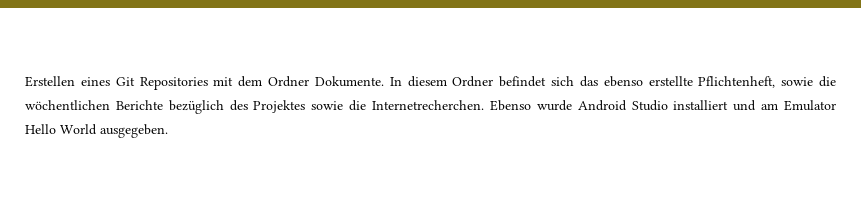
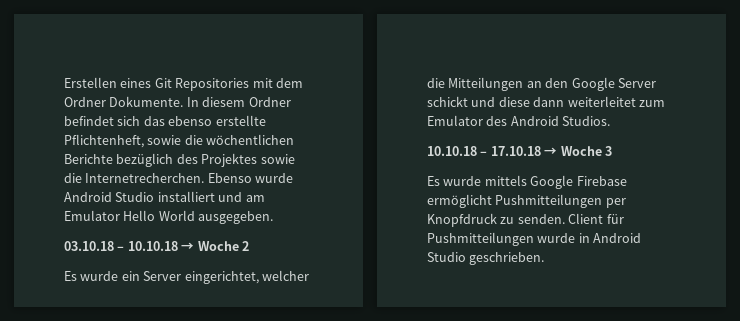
(168, 131) none -> [64,241,249,251] [64,270,309,284] [427,77,656,91] [427,96,665,107] [427,115,611,126] [427,146,612,156] [427,175,627,189] [427,194,626,208] [427,213,624,227] [427,232,642,246] [427,252,545,265] // 03.10.18 – 10.10.18 → Woche 2 // Es wurde ein Server eingerichtet, welcher die Mitteilungen an den Google Server schickt und diese dann weiterleitet zum Emulator des Android Studios. // 10.10.18 – 17.10.18 → Woche 3 // Es wurde mittels Google Firebase ermöglicht Pushmitteilungen per Knopfdruck zu senden. Client für Pushmitteilungen wurde in Android Studio geschrieben.

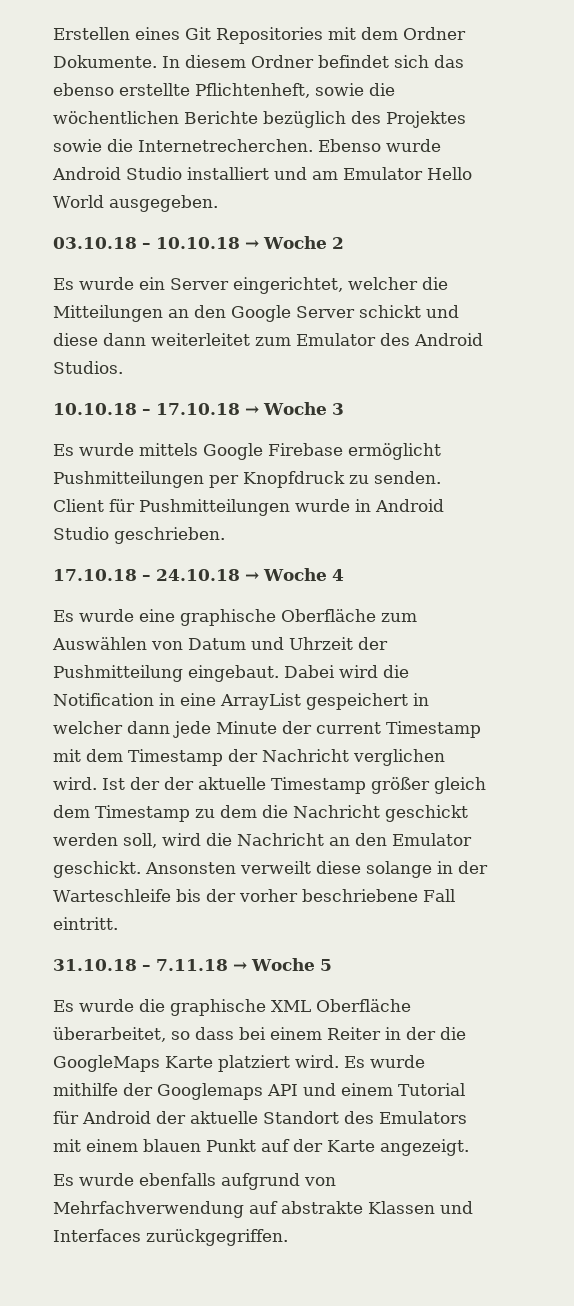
(545, 258) none -> [53,568,344,581] [53,609,417,626] [52,637,388,650] [53,665,409,682] [53,693,429,710] [53,721,481,738] [53,749,445,766] [53,777,486,794] [53,805,468,822] [53,833,472,848] [53,861,488,878] [53,889,455,902] [53,917,118,930] [53,958,332,971] [53,999,411,1016] [53,1027,466,1042] [53,1055,425,1072] [53,1083,465,1100] [53,1111,467,1124] [53,1139,469,1156] [53,1173,336,1190] [53,1201,473,1218] [53,1229,288,1246] // 17.10.18 – 24.10.18 → Woche 4 // Es wurde eine graphische Oberfläche zum Auswählen von Datum und Uhrzeit der Pushmitteilung eingebaut. Dabei wird die Notification in eine ArrayList gespeichert in welcher dann jede Minute der current Timestamp mit dem Timestamp der Nachricht verglichen wird. Ist der der aktuelle Timestamp größer gleich dem Timestamp zu dem die Nachricht geschickt werden soll, wird die Nachricht an den Emulator geschickt. Ansonsten verweilt diese solange in der Warteschleife bis der vorher beschriebene Fall eintritt. // 31.10.18 – 7.11.18 → Woche 5 // Es wurde die graphische XML Oberfläche überarbeitet, so dass bei einem Reiter in der die GoogleMaps Karte platziert wird. Es wurde mithilfe der Googlemaps API und einem Tutorial für Android der aktuelle Standort des Emulators mit einem blauen Punkt auf der Karte angezeigt. // Es wurde ebenfalls aufgrund von Mehrfachverwendung auf abstrakte Klassen und Interfaces zurückgegriffen.

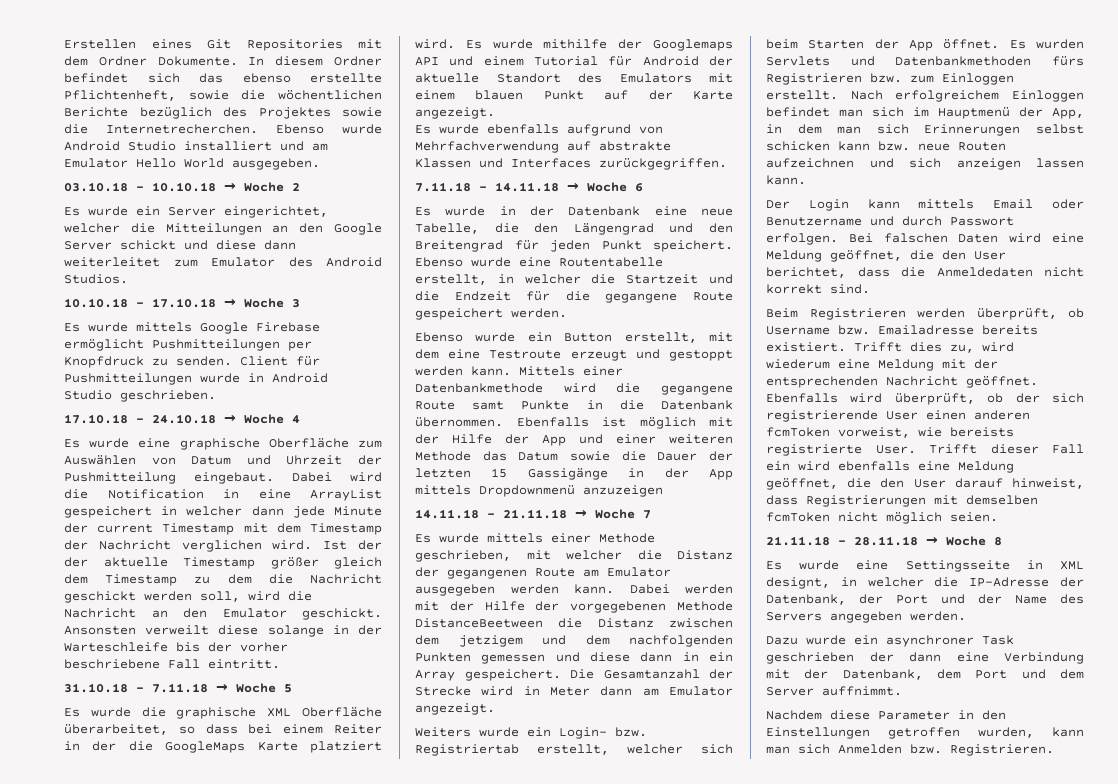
(288, 1237) none -> [415,182,643,192] [415,206,733,216] [415,223,733,235] [415,240,733,252] [415,257,663,267] [415,274,733,285] [415,291,733,303] [415,308,567,320] [415,332,733,343] [415,349,733,361] [415,366,623,376] [415,383,733,395] [415,400,733,410] [415,417,733,429] [415,434,733,446] [415,451,733,461] [415,468,733,480] [415,485,663,497] [415,509,651,519] [415,533,655,543] [415,550,733,562] [415,567,671,579] [415,584,733,596] [415,601,733,613] [415,618,733,628] [415,635,733,647] [415,652,733,664] [415,669,733,681] [415,686,733,696] [415,703,495,715] [415,727,647,739] [415,744,733,756] [766,39,1084,51] [766,56,1084,66] [766,73,1014,85] [766,90,1084,102] [766,107,1084,119] [766,124,1084,136] [766,141,1006,151] [766,158,1084,170] [766,175,806,185] [766,199,1084,211] [766,216,1014,226] [766,233,1084,245] [766,250,1006,262] [766,267,1084,278] [766,284,870,294] [766,308,1084,320] [766,325,1038,335] [766,342,1014,353] [766,359,998,371] [766,376,1038,388] [766,393,1084,405] [766,410,1030,422] [766,427,1014,438] [766,444,1084,456] [766,461,1014,473] [766,478,1084,490] [766,495,1038,507] [766,512,998,524] [766,536,1002,546] [766,560,1084,572] [766,577,1084,589] [766,594,1084,605] [766,611,966,623] [766,635,1014,647] [766,652,1084,664] [766,669,1084,680] [766,686,902,696] [766,710,1006,720] [766,727,1084,739] [766,744,1054,756] // 7.11.18 – 14.11.18 → Woche 6 // Es wurde in der Datenbank eine neue Tabelle, die den Längengrad und den Breitengrad für jeden Punkt speichert. Ebenso wurde eine Routentabelle erstellt, in welcher die Startzeit und die Endzeit für die gegangene Route gespeichert werden. // Ebenso wurde ein Button erstellt, mit dem eine Testroute erzeugt und gestoppt werden kann. Mittels einer Datenbankmethode wird die gegangene Route samt Punkte in die Datenbank übernommen. Ebenfalls ist möglich mit der Hilfe der App und einer weiteren Methode das Datum sowie die Dauer der letzten 15 Gassigänge in der App mittels Dropdownmenü anzuzeigen // 14.11.18 – 21.11.18 → Woche 7 // Es wurde mittels einer Methode geschrieben, mit welcher die Distanz der gegangenen Route am Emulator ausgegeben werden kann. Dabei werden mit der Hilfe der vorgegebenen Methode DistanceBeetween die Distanz zwischen dem jetzigem und dem nachfolgenden Punkten gemessen und diese dann in ein Array gespeichert. Die Gesamtanzahl der Strecke wird in Meter dann am Emulator angezeigt. // Weiters wurde ein Login- bzw. Registriertab erstellt, welcher sich beim Starten der App öffnet. Es wurden Servlets und Datenbankmethoden fürs Registrieren bzw. zum Einloggen erstellt. Nach erfolgreichem Einloggen befindet man sich im Hauptmenü der App, in dem man sich Erinnerungen selbst schicken kann bzw. neue Routen aufzeichnen und sich anzeigen lassen kann. // Der Login kann mittels Email oder Benutzername und durch Passwort erfolgen. Bei falschen Daten wird eine Meldung geöffnet, die den User berichtet, dass die Anmeldedaten nicht korrekt sind. // Beim Registrieren werden überprüft, ob Username bzw. Emailadresse bereits existiert. Trifft dies zu, wird wiederum eine Meldung mit der entsprechenden Nachricht geöffnet. Ebenfalls wird überprüft, ob der sich registrierende User einen anderen fcmToken vorweist, wie bereists registrierte User. Trifft dieser Fall ein wird ebenfalls eine Meldung geöffnet, die den User darauf hinweist, dass Registrierungen mit demselben fcmToken nicht möglich seien. // 21.11.18 – 28.11.18 → Woche 8 // Es wurde eine Settingsseite in XML designt, in welcher die IP-Adresse der Datenbank, der Port und der Name des Servers angegeben werden. // Dazu wurde ein asynchroner Task geschrieben der dann eine Verbindung mit der Datenbank, dem Port und dem Server auffnimmt. // Nachdem diese Parameter in den Einstellungen getroffen wurden, kann man sich Anmelden bzw. Registrieren.

